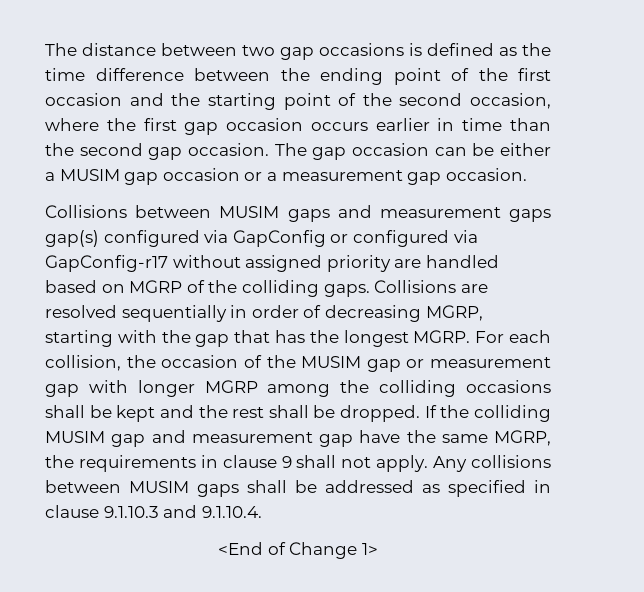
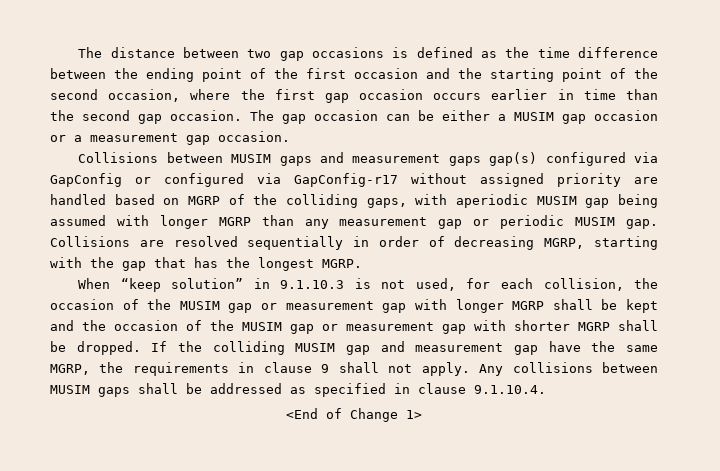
[323,284,370,297] gaps. -> [366,194,658,208] [50,215,658,229] gaps, with aperiodic MUSIM gap being assumed with longer MGRP than any measurement gap or periodic MUSIM gap.
[475,331,505,343] For -> [78,278,491,292] // When “keep solution” in 9.1.10.3 is not used, for
[267,380,551,397] among the colliding occasions -> (545, 305) none
[232,407,265,418] rest -> [114,320,610,334] occasion of the MUSIM gap or measurement gap with shorter MGRP
[103,505,198,518] 9.1.10.3 and -> (466, 388) none

